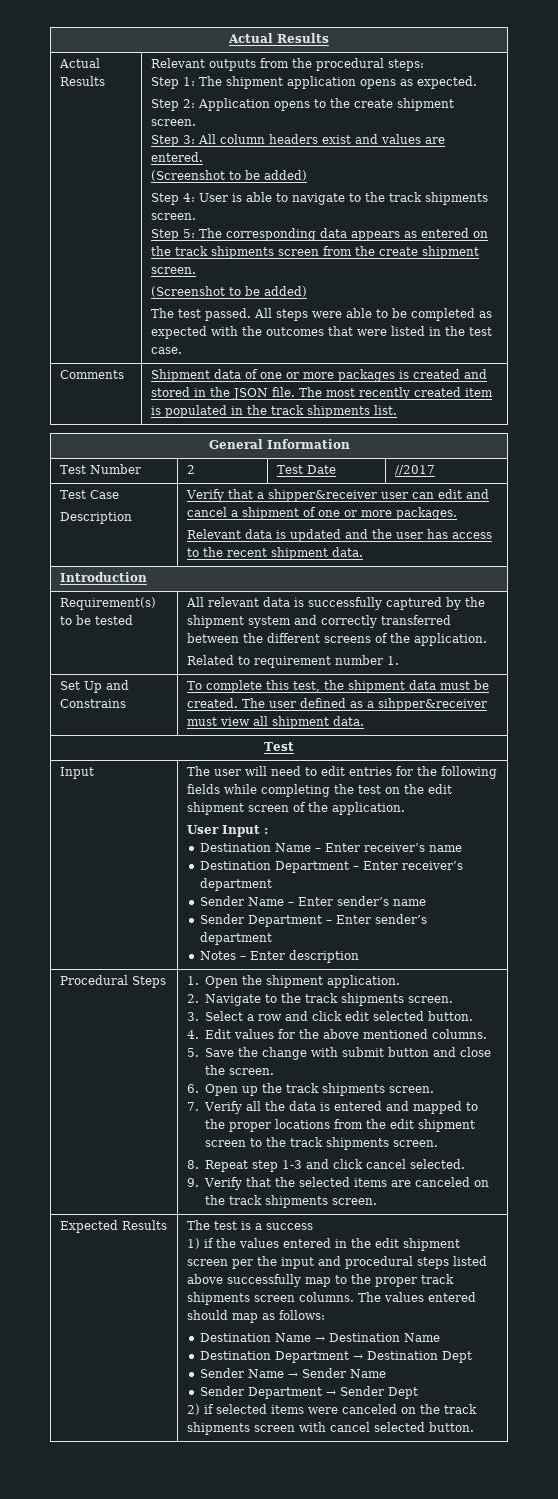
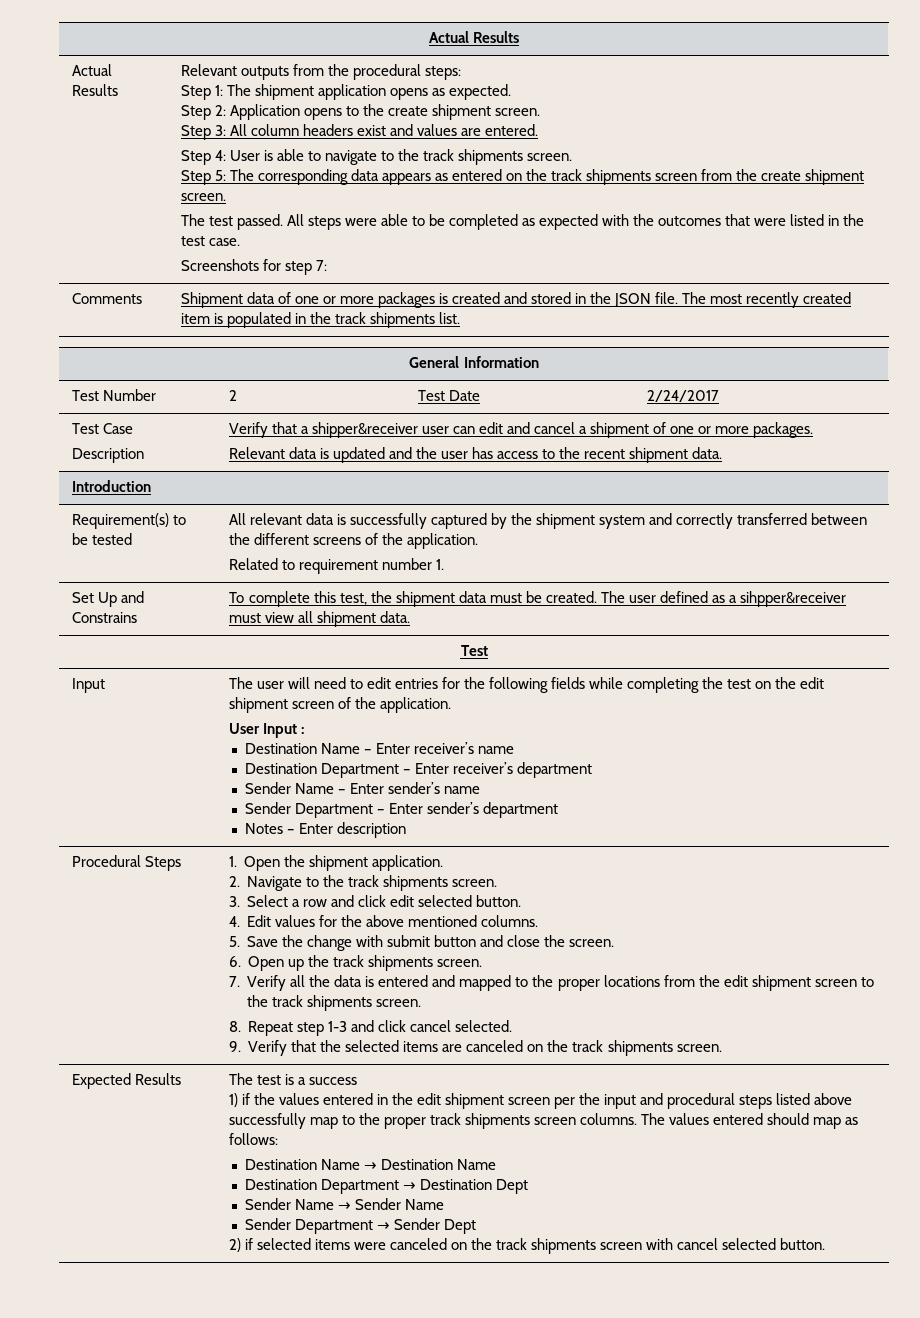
[151,170,308,181] // (Screenshot to be added) -> (538, 130) none
[151,286,308,297] // (Screenshot to be added) -> (226, 197) none
(183, 350) none -> [180,259,327,275] // Screenshots for step 7:
[395,465,436,475] //2017 -> [646,390,719,402] 2/24/2017

